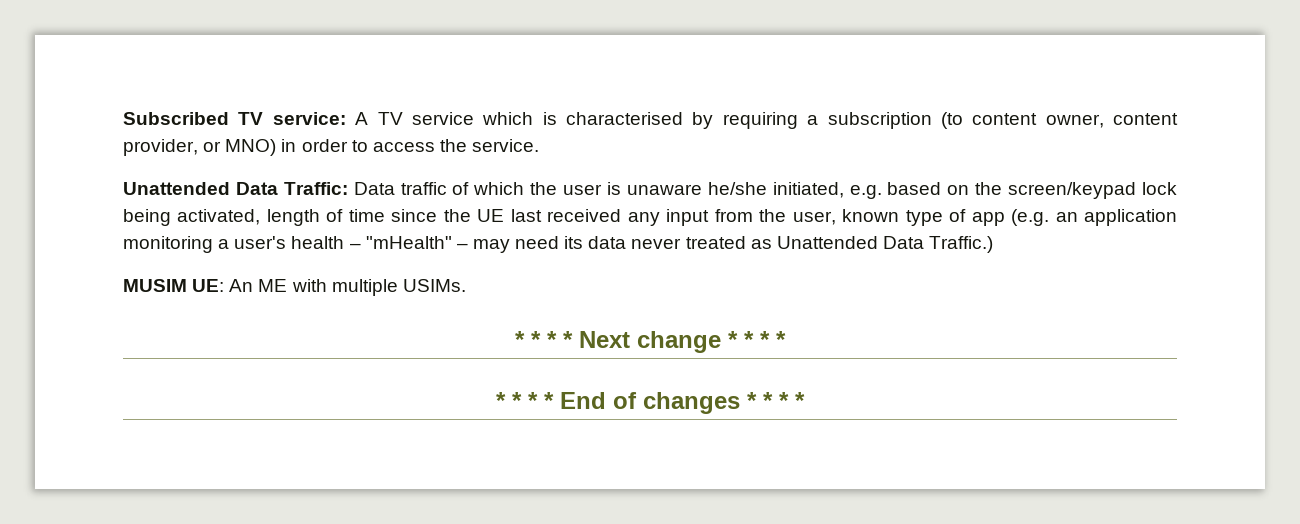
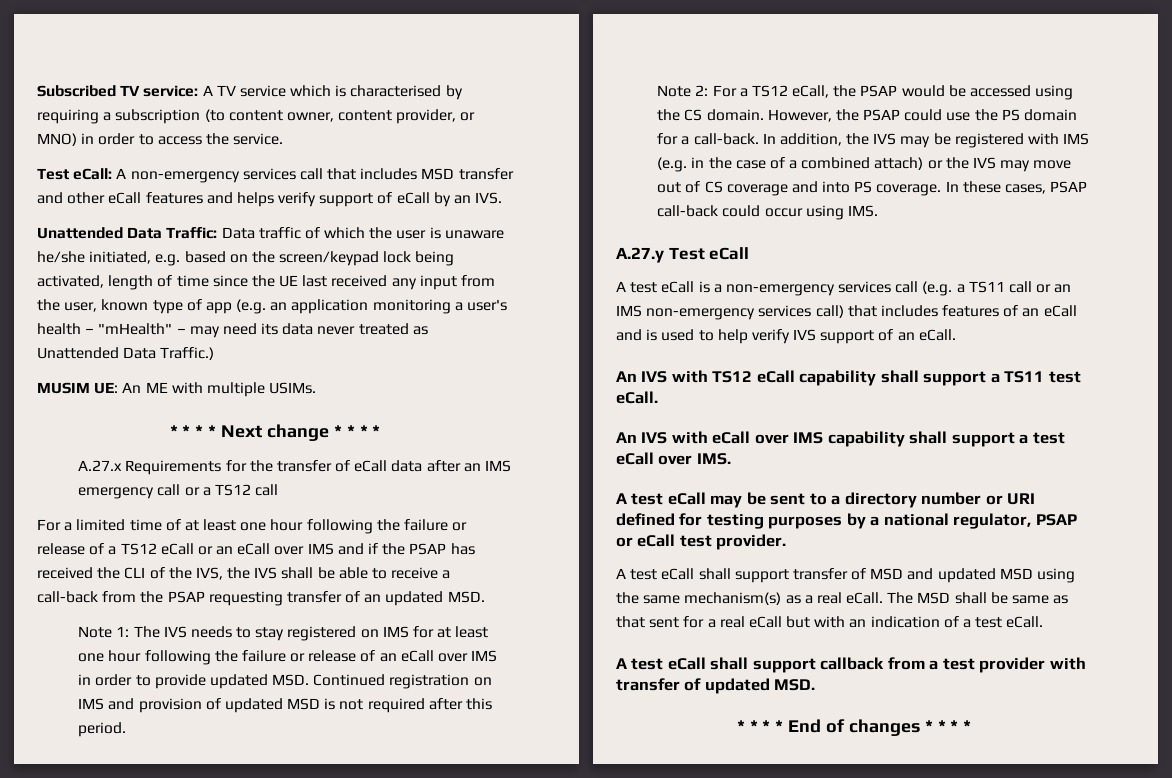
(540, 145) none -> [37,168,514,183] [37,192,503,207] // Test eCall: A non-emergency services call that includes MSD transfer and other eCall features and helps verify support of eCall by an IVS.
(786, 339) none -> [78,460,512,475] [78,484,279,499] [37,519,468,534] [37,543,475,555] [37,567,451,580] [37,591,485,606] [78,626,489,641] [78,650,498,665] [78,674,492,689] [78,698,493,713] [78,722,127,737] [657,85,1074,100] [657,109,1078,122] [657,133,1090,148] [657,157,1072,172] [657,181,1088,196] [657,205,878,220] [616,247,750,263] [616,281,1072,296] [616,305,1077,320] [616,329,956,344] [616,370,1081,386] [616,391,658,404] [616,431,1065,447] [616,452,731,465] [616,492,1036,508] [616,513,1077,529] [616,534,787,550] [616,568,1076,583] [616,592,1069,605] [616,616,1044,628] [616,657,1086,673] [616,678,816,694] // A.27.x Requirements for the transfer of eCall data after an IMS emergency call or a TS12 call // For a limited time of at least one hour following the failure or release of a TS12 eCall or an eCall over IMS and if the PSAP has received the CLI of the IVS, the IVS shall be able to receive a call-back from the PSAP requesting transfer of an updated MSD. // Note 1: The IVS needs to stay registered on IMS for at least one hour following the failure or release of an eCall over IMS in order to provide updated MSD. Continued registration on IMS and provision of updated MSD is not required after this period. // Note 2: For a TS12 eCall, the PSAP would be accessed using the CS domain. However, the PSAP could use the PS domain for a call-back. In addition, the IVS may be registered with IMS (e.g. in the case of a combined attach) or the IVS may move out of CS coverage and into PS coverage. In these cases, PSAP call-back could occur using IMS. // A.27.y Test eCall // A test eCall is a non-emergency services call (e.g. a TS11 call or an IMS non-emergency services call) that includes features of an eCall and is used to help verify IVS support of an eCall. // An IVS with TS12 eCall capability shall support a TS11 test eCall. // An IVS with eCall over IMS capability shall support a test eCall over IMS. // A test eCall may be sent to a directory number or URI defined for testing purposes by a national regulator, PSAP or eCall test provider. // A test eCall shall support transfer of MSD and updated MSD using the same mechanism(s) as a real eCall. The MSD shall be same as that sent for a real eCall but with an indication of a test eCall. // A test eCall shall support callback from a test provider with transfer of updated MSD.

